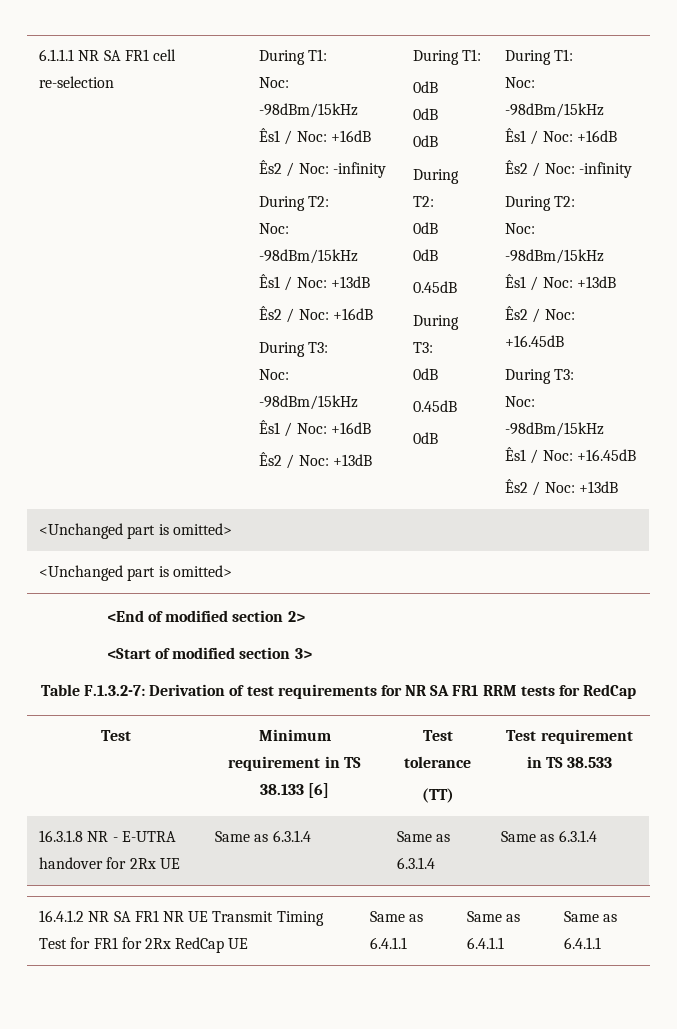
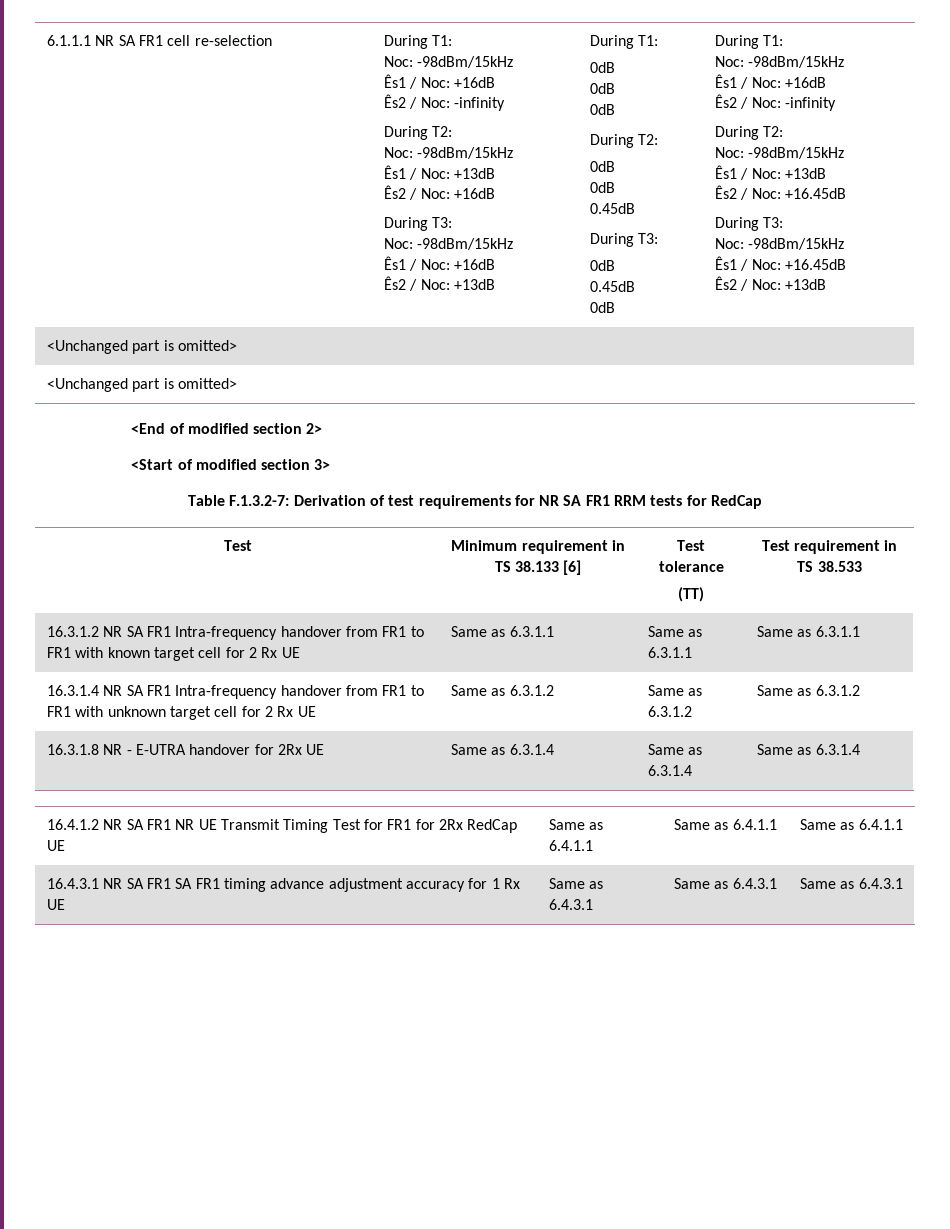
(613, 762) none -> [47,626,424,640] [47,647,300,661] [451,626,554,637] [648,626,703,637] [648,647,693,658] [757,626,860,637] [47,685,424,699] [47,706,316,720] [451,685,554,696] [648,685,703,696] [648,706,693,717] [757,685,860,696] // 16.3.1.2 NR SA FR1 Intra-frequency handover from FR1 to FR1 with known target cell for 2 Rx UE | Same as 6.3.1.1 | Same as 6.3.1.1 | Same as 6.3.1.1 // 16.3.1.4 NR SA FR1 Intra-frequency handover from FR1 to FR1 with unknown target cell for 2 Rx UE | Same as 6.3.1.2 | Same as 6.3.1.2 | Same as 6.3.1.2
(602, 943) none -> [47,878,520,892] [47,899,66,910] [549,878,604,889] [549,899,594,910] [674,878,777,889] [800,878,903,889] // 16.4.3.1 NR SA FR1 SA FR1 timing advance adjustment accuracy for 1 Rx UE | Same as 6.4.3.1 | Same as 6.4.3.1 | Same as 6.4.3.1

